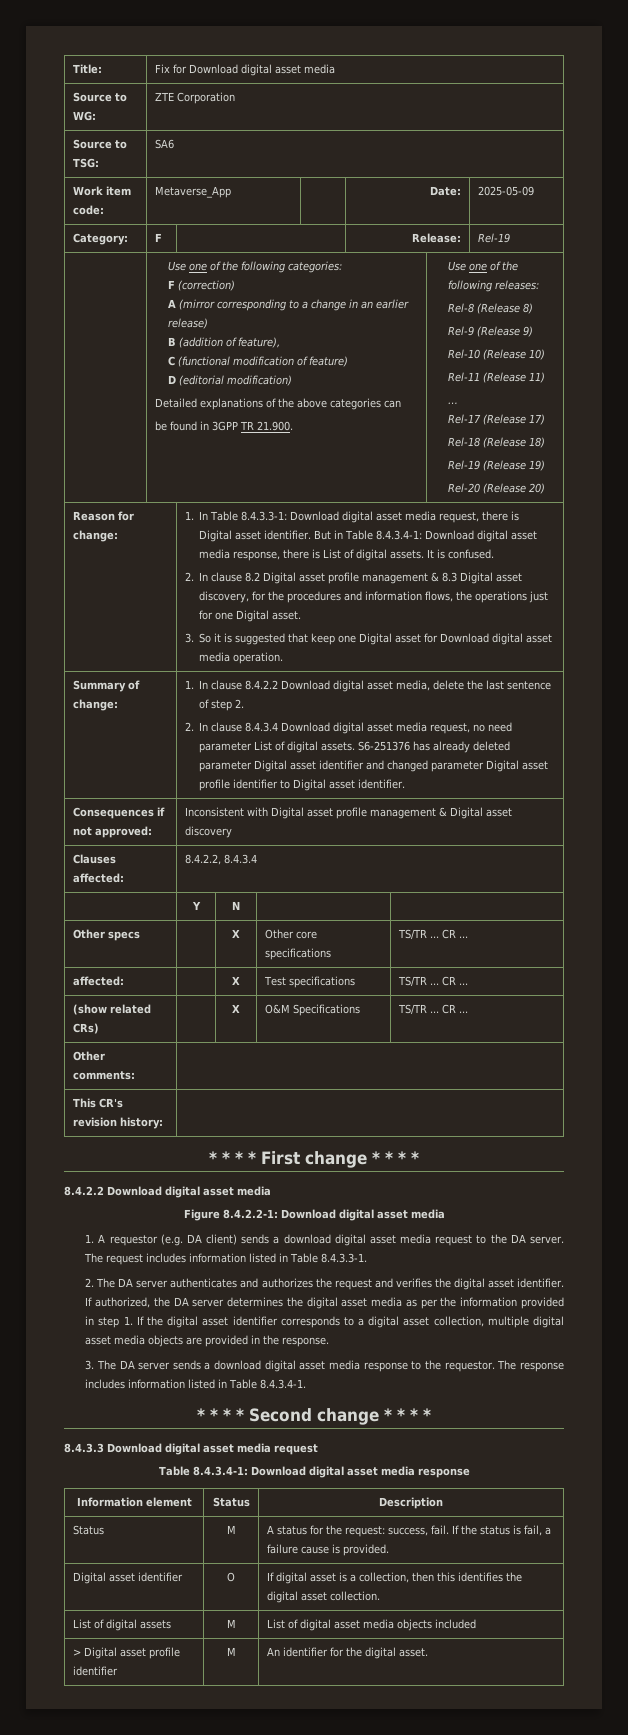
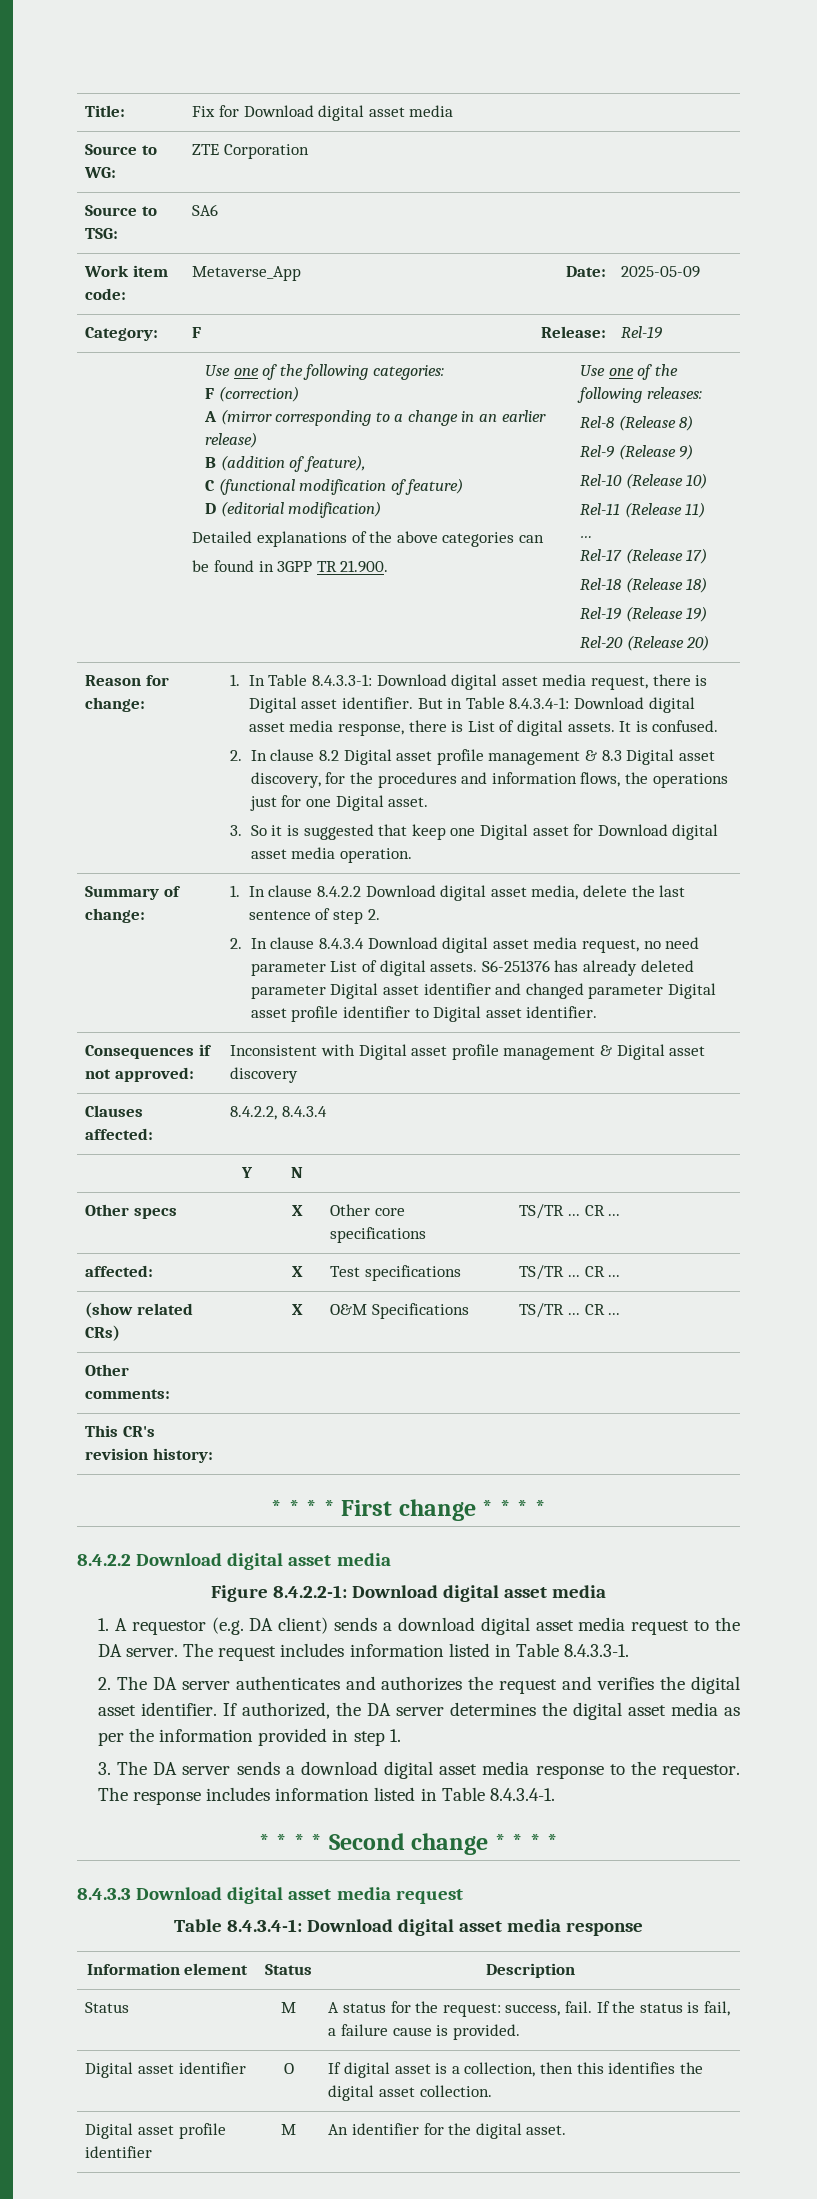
[136,1316,565,1328] [85,1335,330,1347] If the digital asset identifier corresponds to a digital asset collection, multiple digital asset media objects are provided in the response. -> (401, 1735) none
[72,1619,171,1631] [226,1619,236,1628] [266,1619,476,1631] [72,1649,81,1656] List of digital assets | M | List of digital asset media objects included // > -> (492, 2091) none

